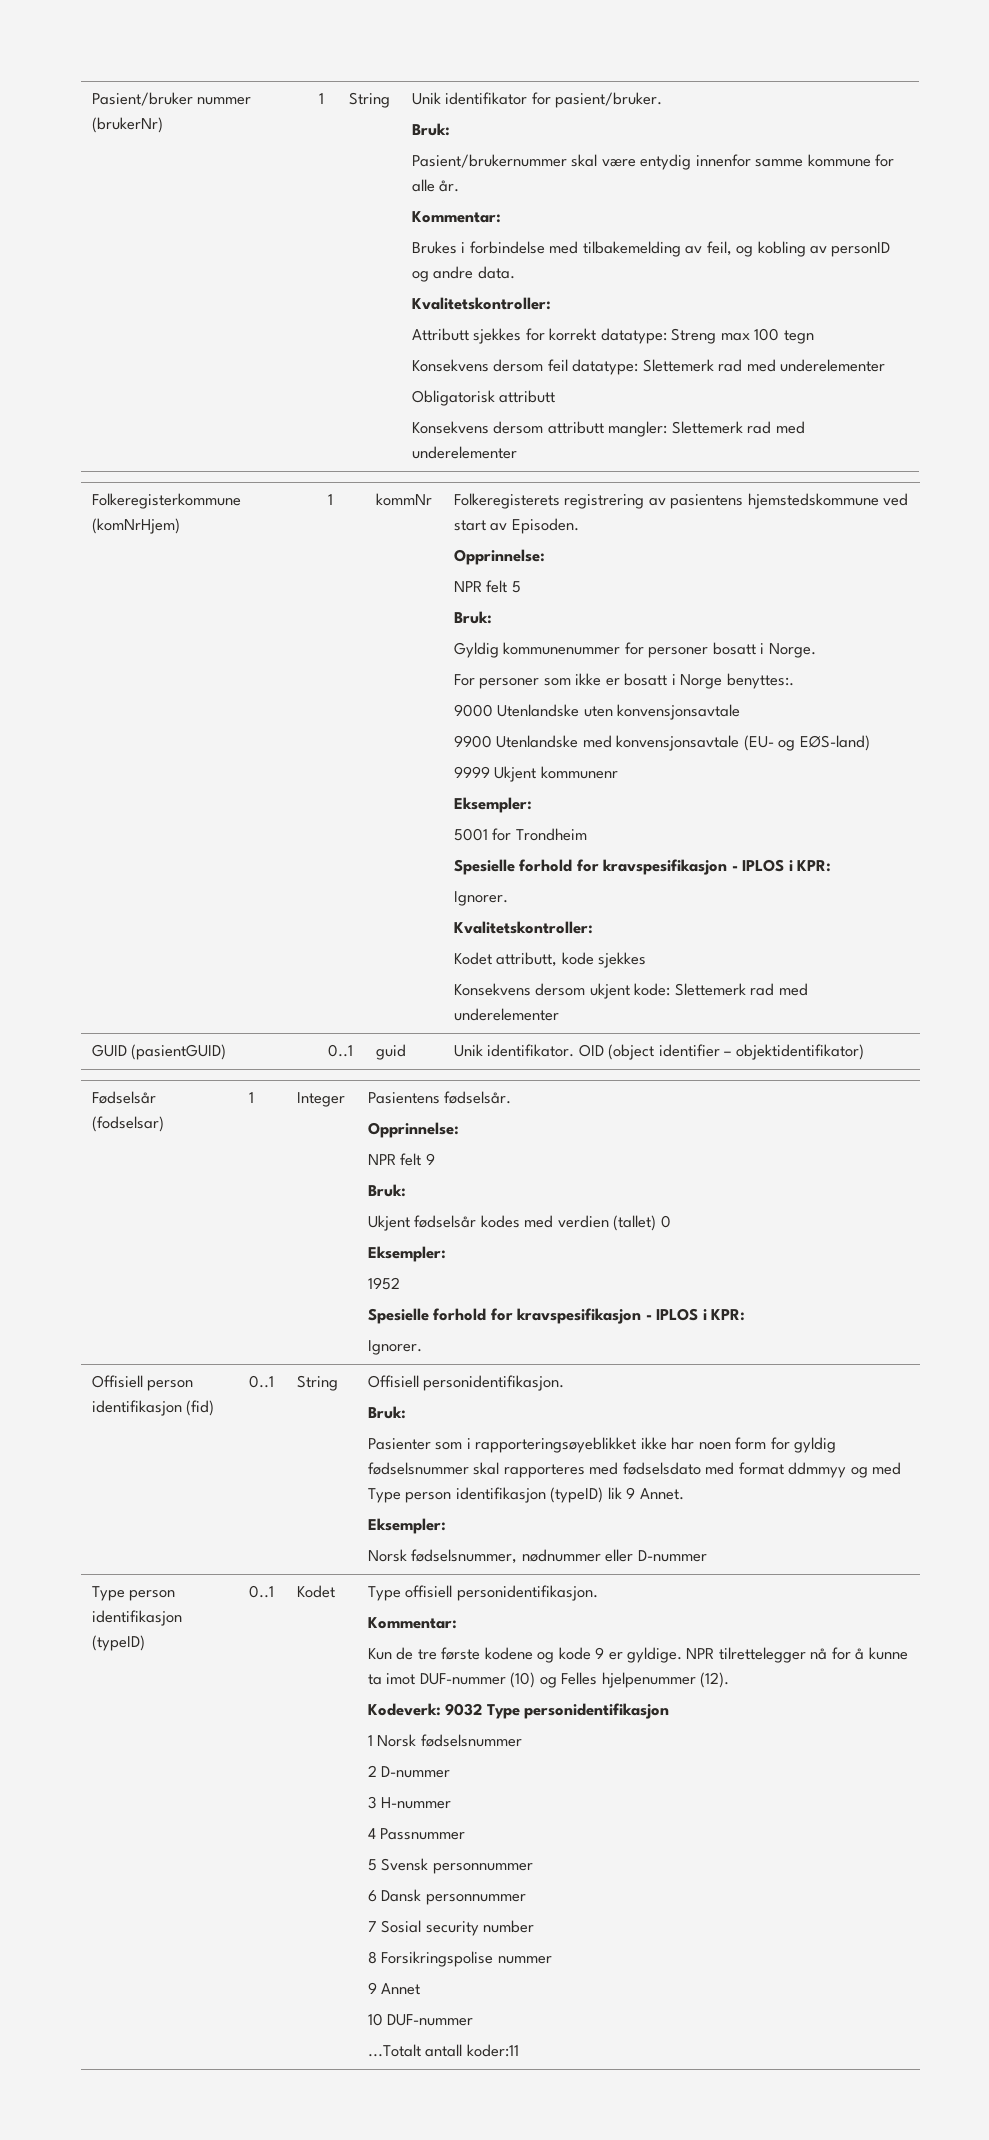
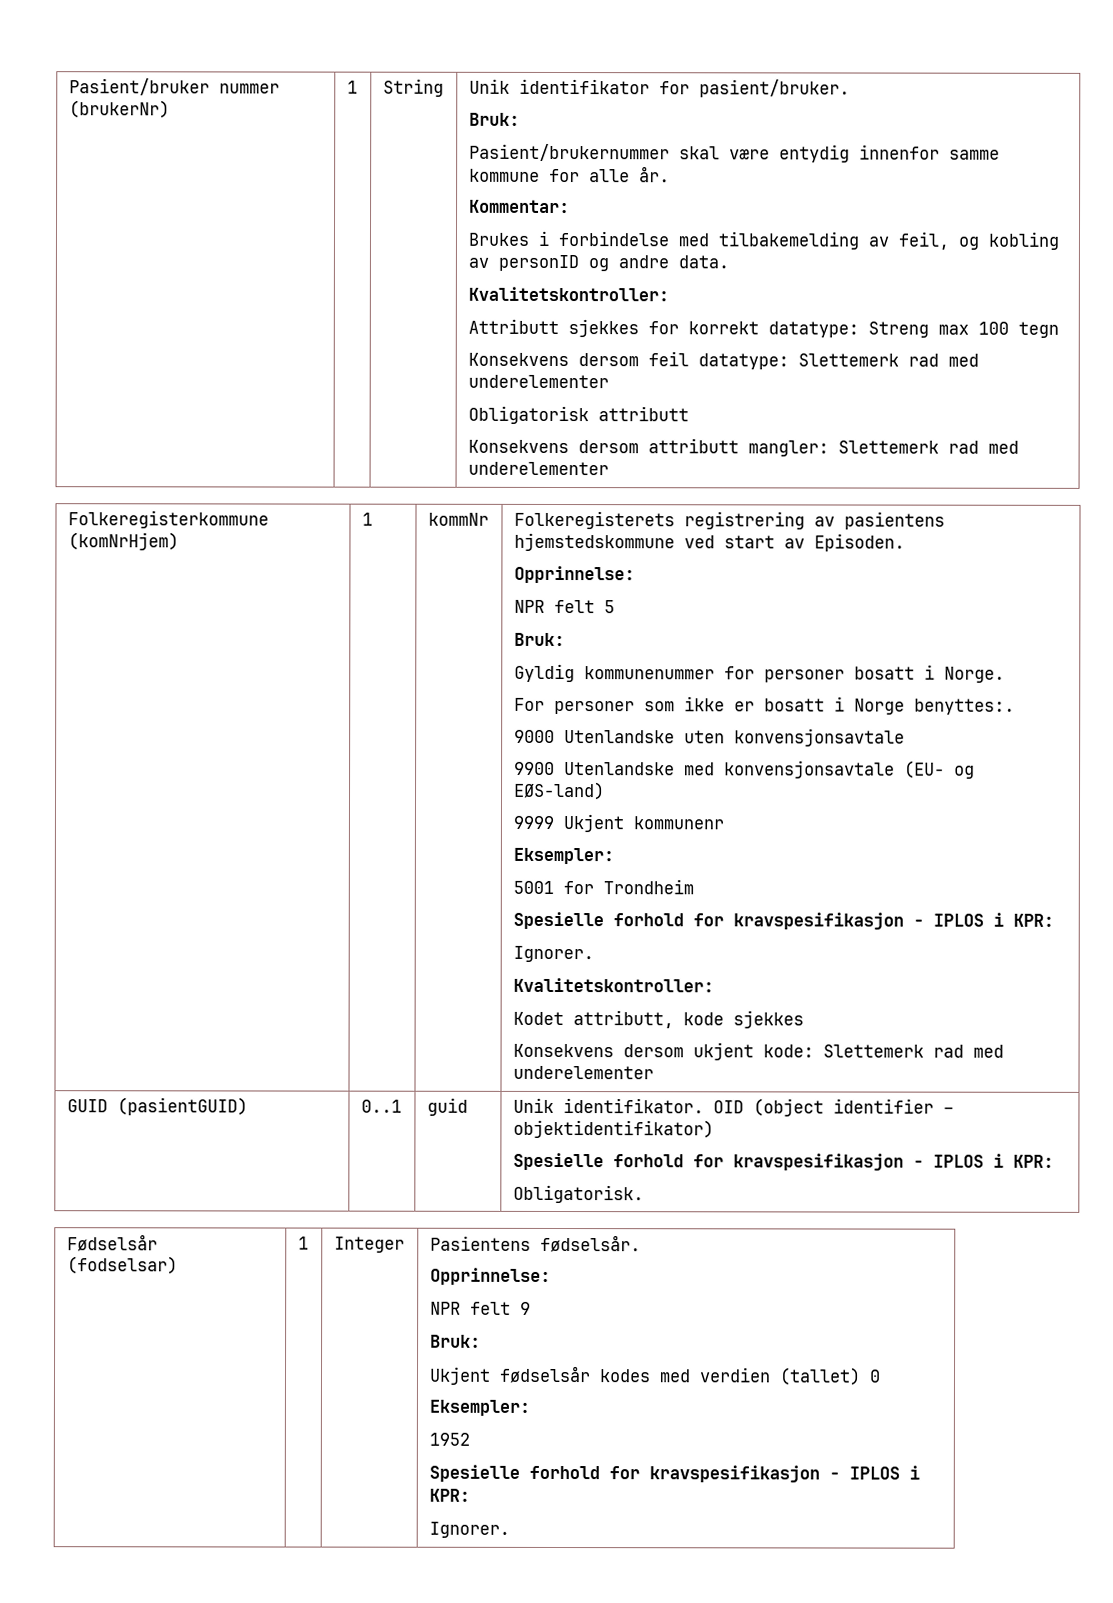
(864, 1052) none -> [512,1152,1054,1171] [512,1184,644,1204] // Spesielle forhold for kravspesifikasjon - IPLOS i KPR: // Obligatorisk.
[91,1375,194,1391] [91,1400,215,1416] [248,1375,274,1388] [296,1375,338,1391] [367,1375,565,1391] [367,1406,406,1419] [367,1437,836,1453] [367,1462,901,1478] [367,1487,684,1503] [367,1518,446,1534] [367,1549,707,1564] [91,1586,176,1601] [91,1610,182,1626] [91,1635,145,1651] [248,1585,274,1598] [296,1585,335,1598] [367,1585,598,1601] [367,1617,457,1629] [367,1647,908,1663] [367,1672,730,1688] [367,1703,670,1719] [367,1734,522,1747] [367,1765,451,1778] [367,1796,452,1809] [367,1828,466,1840] [367,1858,533,1874] [367,1889,526,1905] [367,1920,535,1936] [367,1951,552,1967] [367,1982,421,1995] [367,2013,474,2026] [367,2044,519,2057] // Offisiell person identifikasjon (fid) | 0..1 | String | Offisiell personidentifikasjon. // Bruk: // Pasienter som i rapporteringsøyeblikket ikke har noen form for gyldig fødselsnummer skal rapporteres med fødselsdato med format ddmmyy og med Type person identifikasjon (typeID) lik 9 Annet. // Eksempler: // Norsk fødselsnummer, nødnummer eller D-nummer // Type person identifikasjon (typeID) | 0..1 | Kodet | Type offisiell personidentifikasjon. // Kommentar: // Kun de tre første kodene og kode 9 er gyldige. NPR tilrettelegger nå for å kunne ta imot DUF-nummer (10) og Felles hjelpenummer (12). // Kodeverk: 9032 Type personidentifikasjon // 1 Norsk fødselsnummer // 2 D-nummer // 3 H-nummer // 4 Passnummer // 5 Svensk personnummer // 6 Dansk personnummer // 7 Sosial security number // 8 Forsikringspolise nummer // 9 Annet // 10 DUF-nummer // ...Totalt antall koder:11 -> (510, 1529) none

